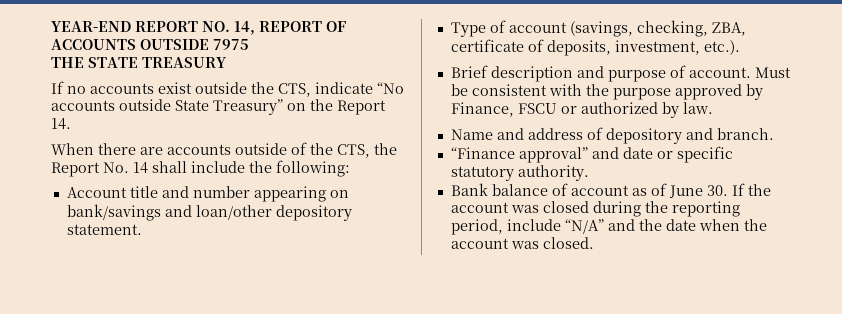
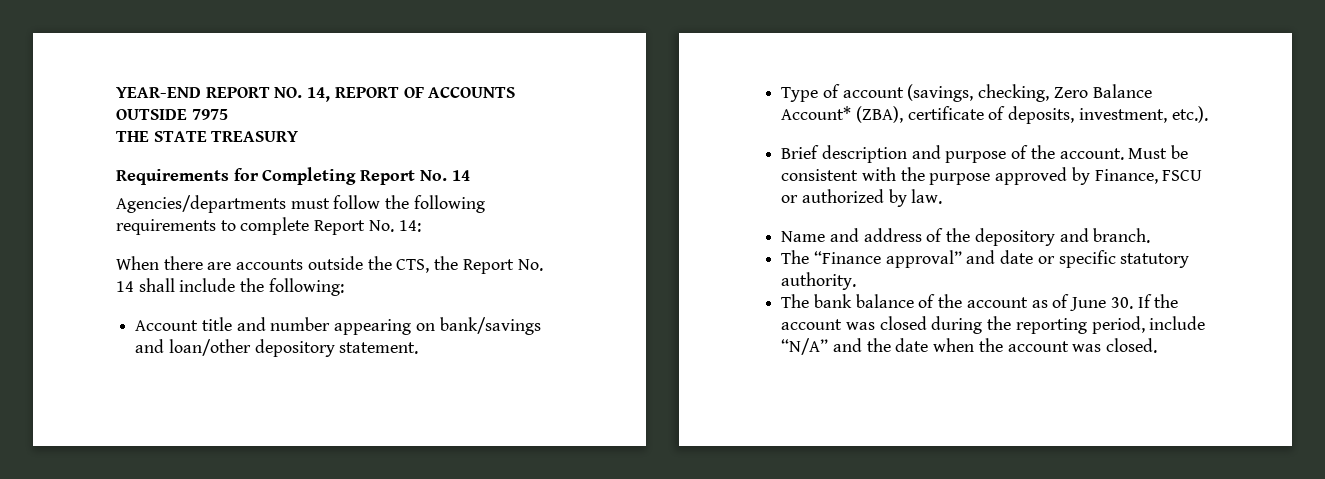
[51,81,404,97] [51,99,386,115] [51,118,71,130] If no accounts exist outside the CTS, indicate “No accounts outside State Treasury” on the Report 14. -> [116,167,470,185] [116,195,485,213] [116,217,421,235] Requirements for Completing Report No. 14 // Agencies/departments must follow the following requirements to complete Report No. 14:
[291,142,307,155] of -> (363, 263) none
[711,22,746,36] ZBA, -> [1053,84,1152,98] [781,106,903,123] Zero Balance Account* (ZBA),
(686, 71) none -> [1030,145,1055,159] the
(603, 133) none -> [946,228,971,242] the
(774, 134) none -> [781,250,810,264] The
[450,183,488,196] Bank -> [781,294,852,308] The bank
(568, 189) none -> [938,294,963,308] the

